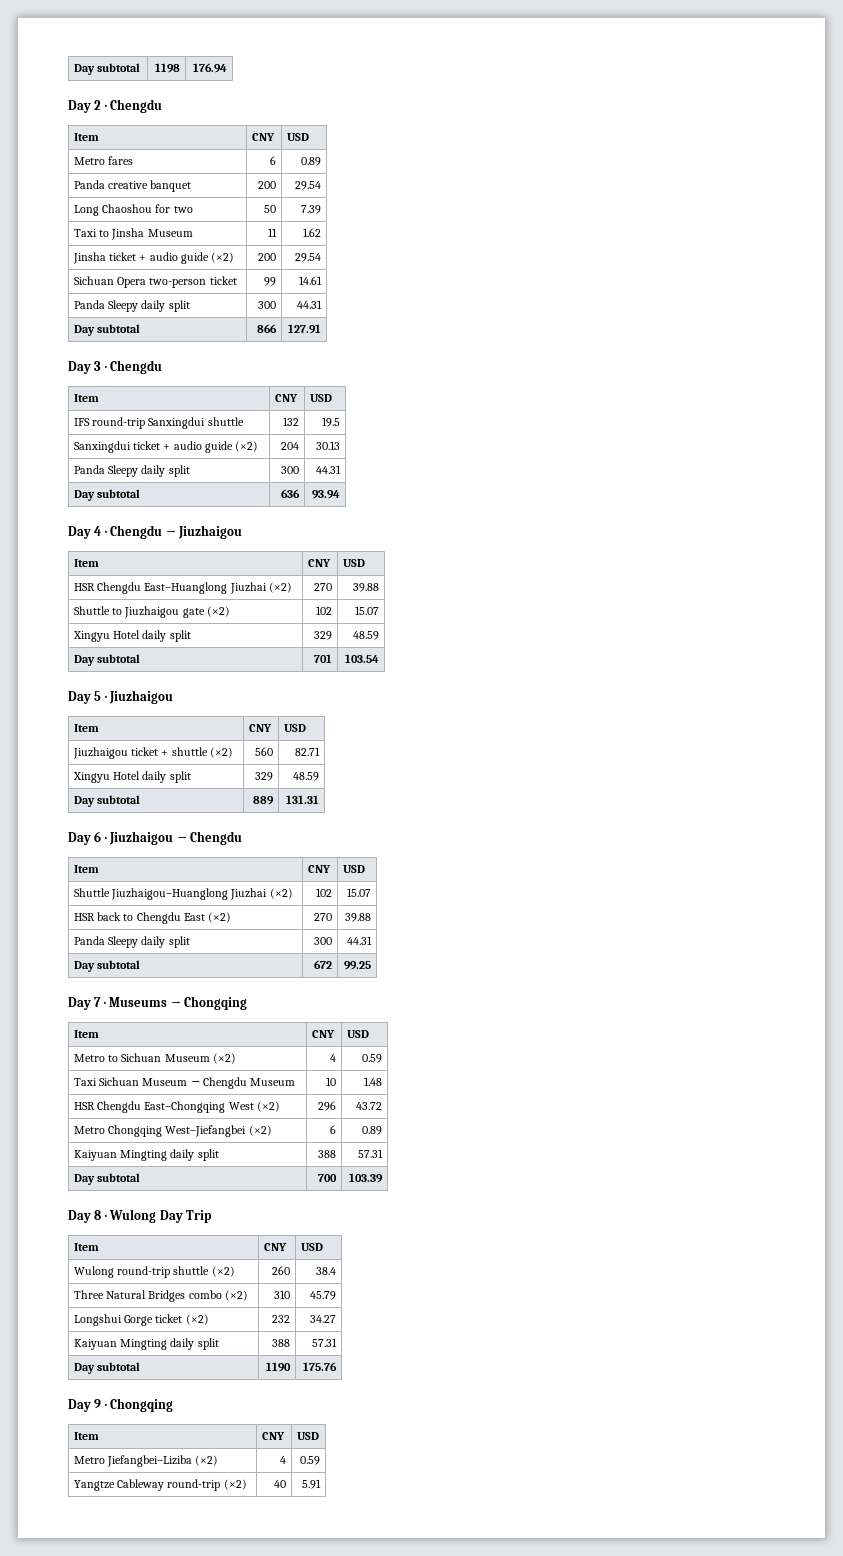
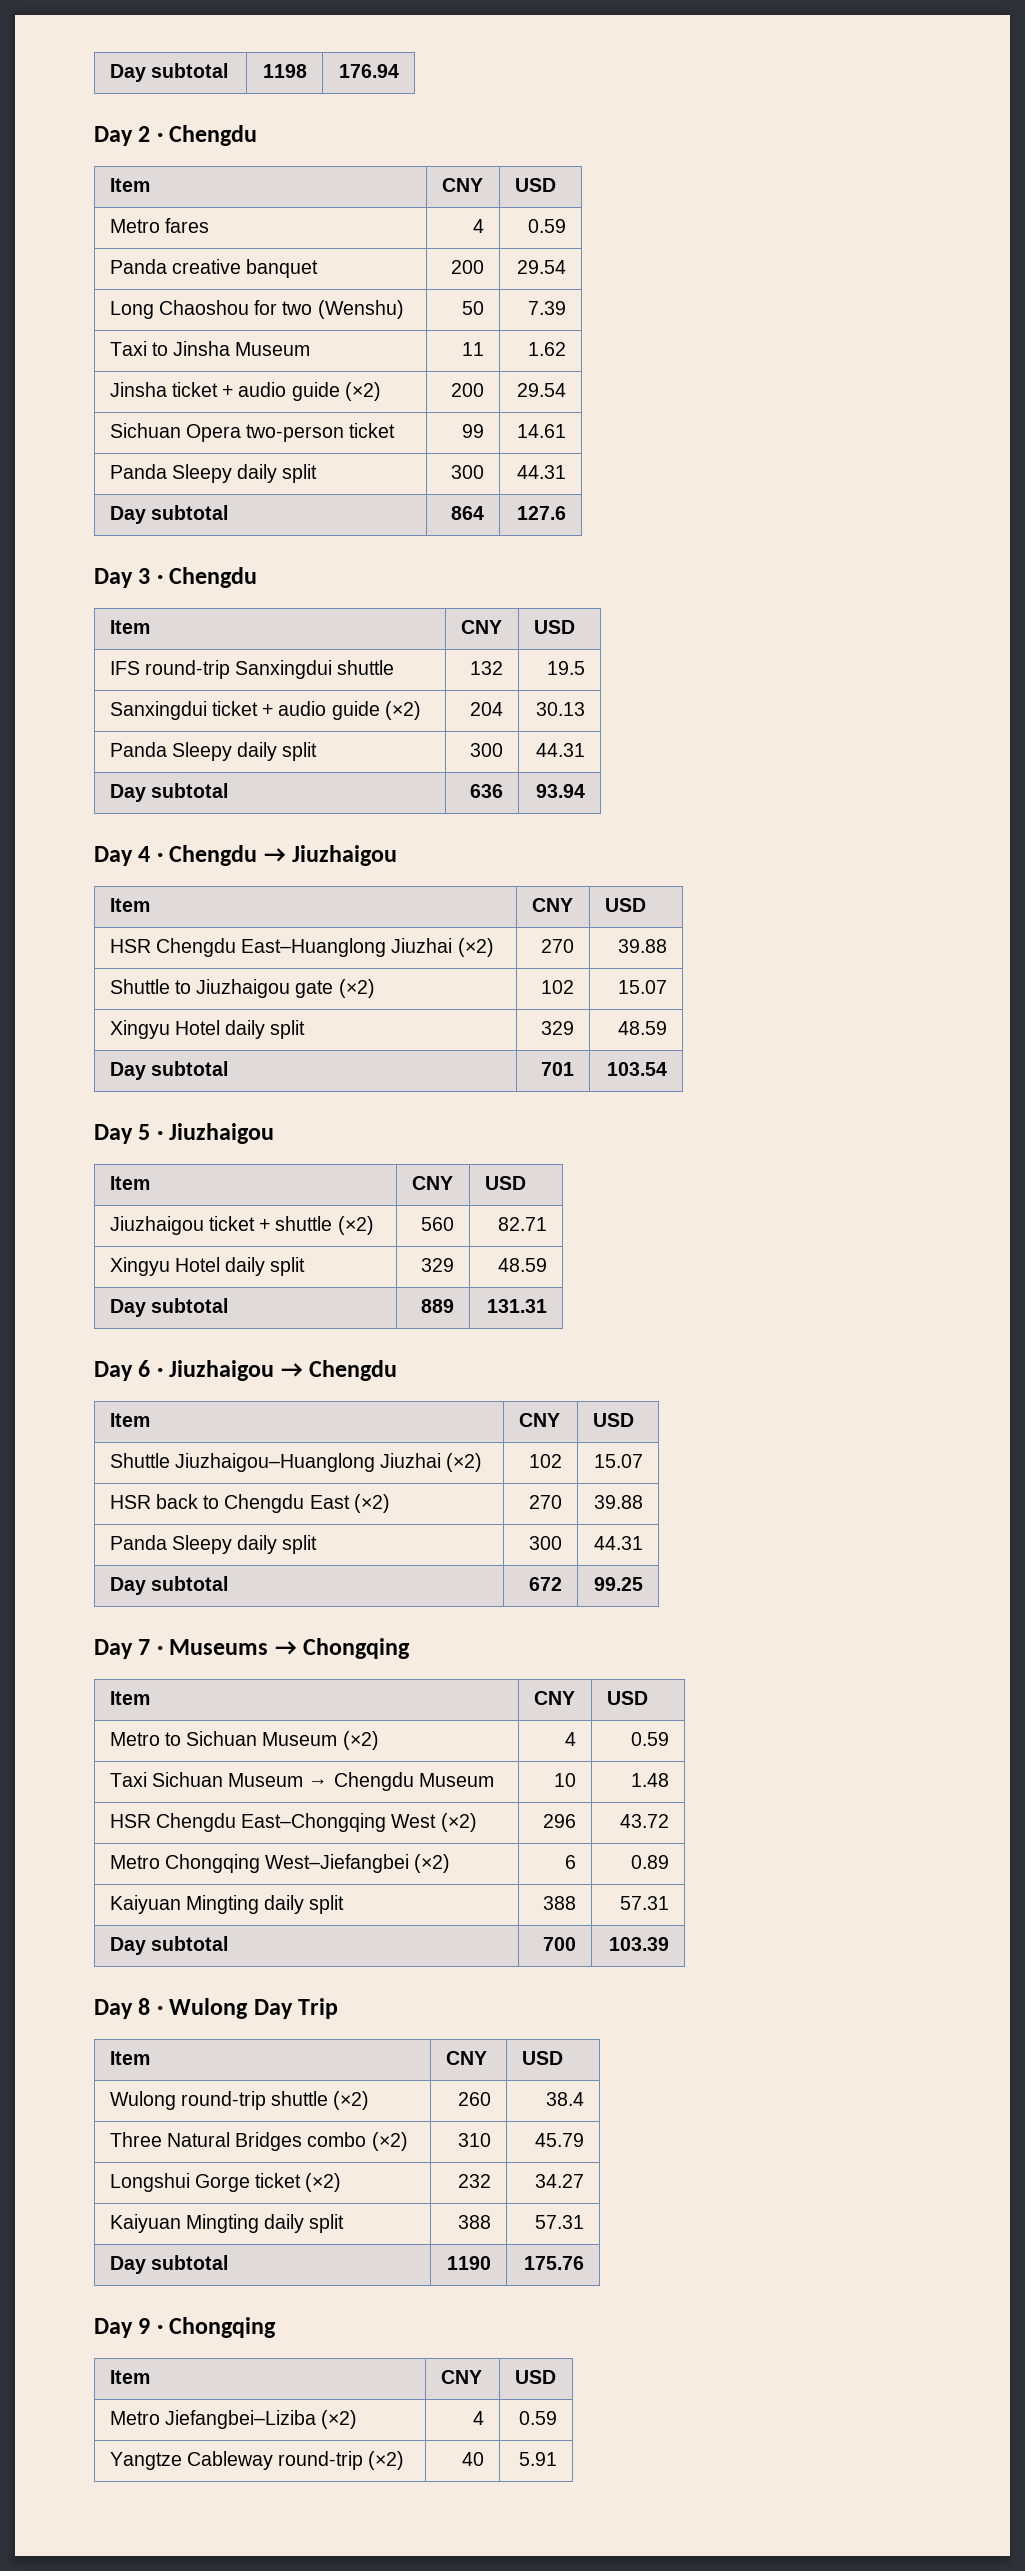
[270,156,277,165] [301,157,322,166] 6 | 0.89 -> [473,219,485,233] [528,219,567,233] 4 | 0.59
(193, 209) none -> [317,300,404,319] (Wenshu)
[257,324,278,333] [288,324,322,334] 866 | 127.91 -> [451,506,485,520] [517,506,567,520] 864 | 127.6

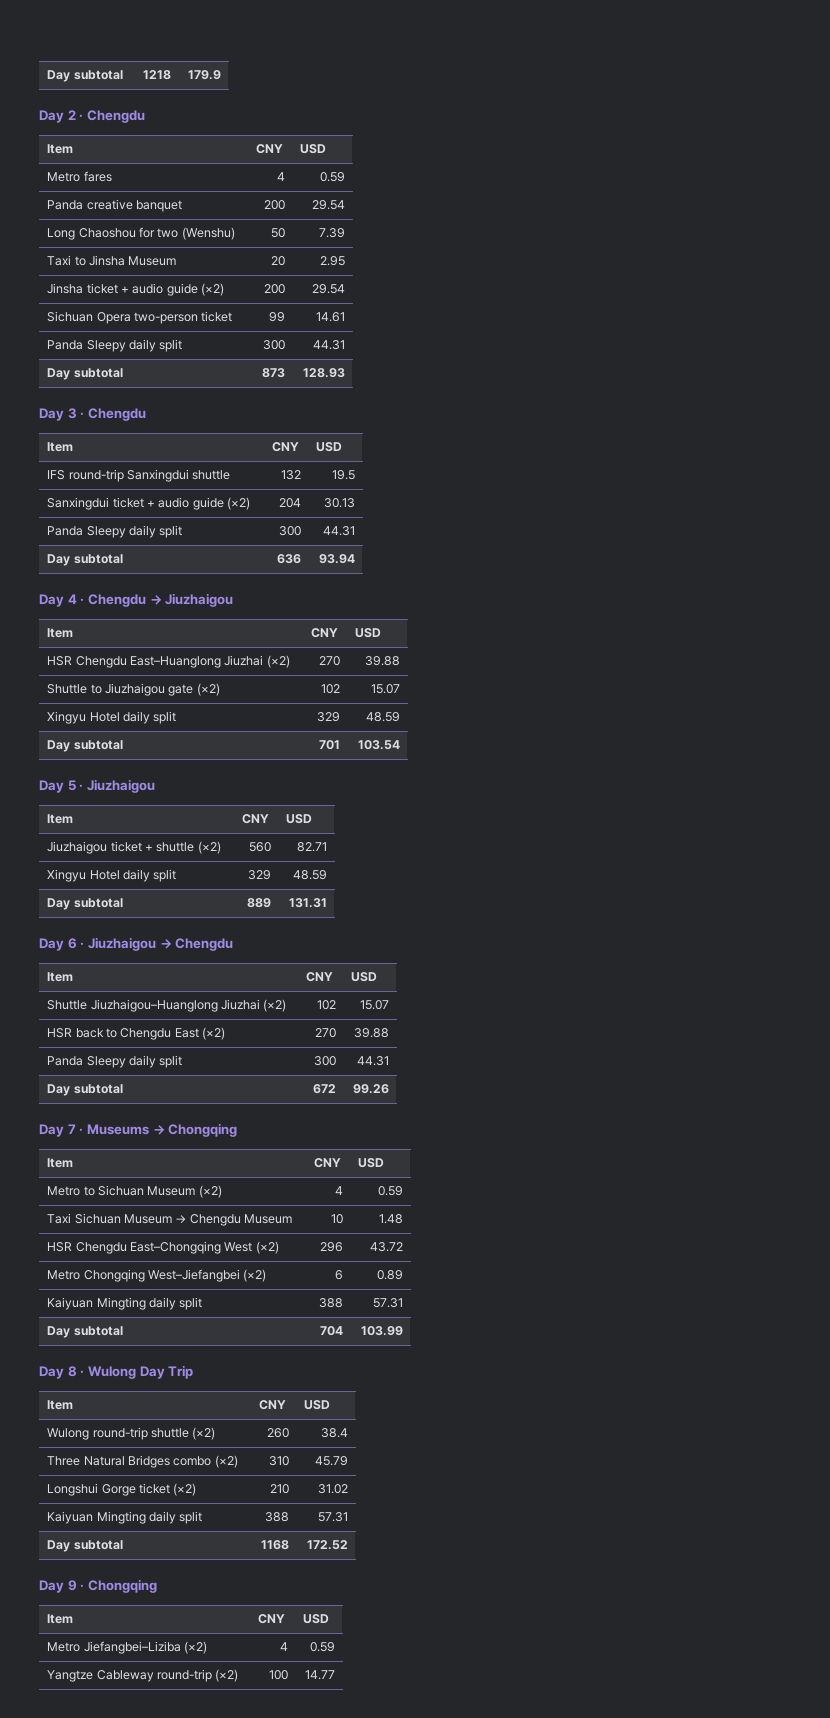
[109,63,228,82] [263,64,308,78] [339,64,400,78] Day subtotal | 1198 | 176.94 -> [47,70,123,82] [142,70,171,80] [187,70,221,80] Day subtotal | 1218 | 179.9
[462,342,485,356] [528,342,567,356] 11 | 1.62 -> [270,256,285,266] [319,256,345,266] 20 | 2.95
[451,506,485,520] [517,506,567,520] 864 | 127.6 -> [261,368,285,378] [302,368,345,378] 873 | 128.93
[594,1577,644,1591] 99.25 -> [352,1084,389,1094] 99.26
[543,1937,577,1951] [609,1937,670,1951] 700 | 103.39 -> [319,1326,343,1336] [360,1326,403,1336] 704 | 103.99
[458,2174,492,2188] [535,2174,585,2188] [109,2214,345,2233] [458,2215,492,2229] [535,2215,585,2229] [109,2255,228,2274] [447,2256,492,2270] [524,2256,585,2270] 232 | 34.27 // Kaiyuan Mingting daily split | 388 | 57.31 // Day subtotal | 1190 | 175.76 -> [269,1484,289,1494] [317,1484,348,1494] [47,1511,203,1524] [264,1512,289,1522] [317,1512,348,1522] [47,1540,123,1552] [260,1540,289,1550] [306,1540,348,1550] 210 | 31.02 // Kaiyuan Mingting daily split | 388 | 57.31 // Day subtotal | 1168 | 172.52
[462,2452,485,2466] [519,2452,558,2466] 40 | 5.91 -> [268,1670,288,1680] [304,1670,335,1680] 100 | 14.77

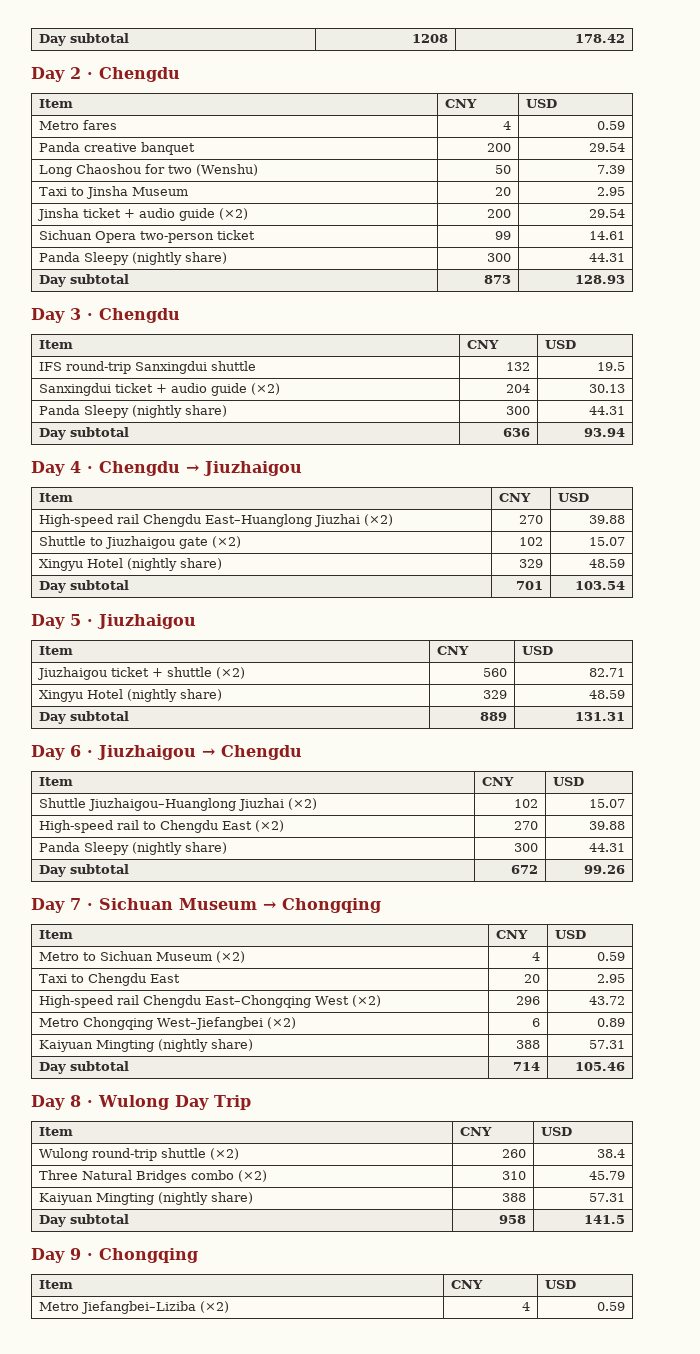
[47,70,123,82] [142,70,171,80] [187,70,221,80] Day subtotal | 1218 | 179.9 -> [38,33,129,46] [412,34,449,43] [575,34,626,43] Day subtotal | 1208 | 178.42
[129,339,183,352] daily split -> [131,252,227,265] (nightly share)
[129,525,183,538] daily split -> [131,405,227,418] (nightly share)
[47,656,73,666] HSR -> [38,514,139,527] High-speed rail
[123,711,177,724] daily split -> [126,558,222,571] (nightly share)
[123,869,177,882] daily split -> [126,689,222,702] (nightly share)
[47,1028,104,1038] HSR back -> [38,820,139,833] High-speed rail
[129,1055,183,1068] daily split -> [131,842,227,855] (nightly share)
[86,1124,149,1135] Museums -> [99,898,257,910] Sichuan Museum
[74,1213,293,1226] [330,1214,343,1224] [378,1214,403,1224] [47,1242,73,1252] Sichuan Museum → Chengdu Museum | 10 | 1.48 // HSR -> [70,973,180,986] [524,974,541,983] [597,974,626,983] [38,995,139,1008] to Chengdu East | 20 | 2.95 // High-speed rail
[149,1297,203,1310] [318,1298,343,1308] [372,1298,403,1308] [47,1326,123,1338] [319,1326,343,1336] [360,1326,403,1336] daily split | 388 | 57.31 // Day subtotal | 704 | 103.99 -> [157,1039,253,1052] [516,1040,541,1049] [589,1040,626,1049] [38,1061,129,1074] [513,1062,541,1071] [575,1062,626,1071] (nightly share) | 388 | 57.31 // Day subtotal | 714 | 105.46
[47,1483,197,1496] [269,1484,289,1494] [317,1484,348,1494] [47,1511,203,1524] [264,1512,289,1522] [317,1512,348,1522] [47,1540,123,1552] [260,1540,289,1550] [306,1540,348,1550] // Longshui Gorge ticket (×2) | 210 | 31.02 // Kaiyuan Mingting daily split | 388 | 57.31 // Day subtotal | 1168 | 172.52 -> [38,1192,253,1205] [502,1193,527,1202] [589,1193,626,1202] [38,1214,129,1227] [499,1215,527,1224] [584,1215,626,1224] // Kaiyuan Mingting (nightly share) | 388 | 57.31 // Day subtotal | 958 | 141.5
[47,1669,239,1682] [268,1670,288,1680] [304,1670,335,1680] // Yangtze Cableway round-trip (×2) | 100 | 14.77 -> (626, 1306) none

